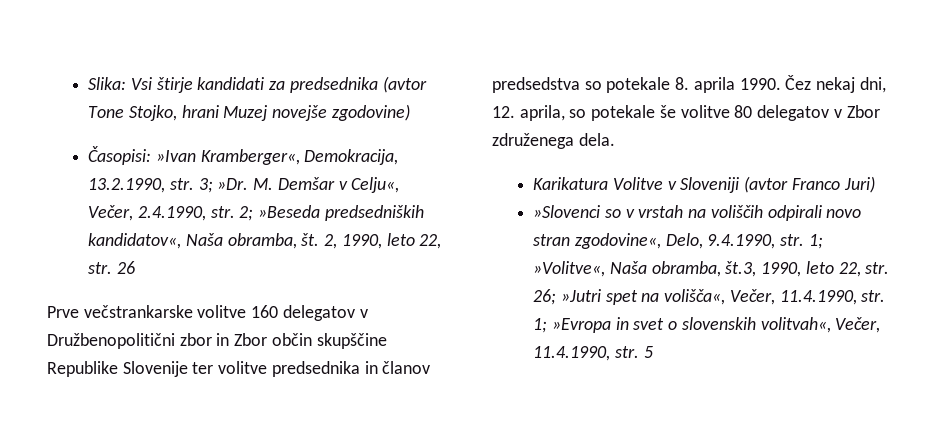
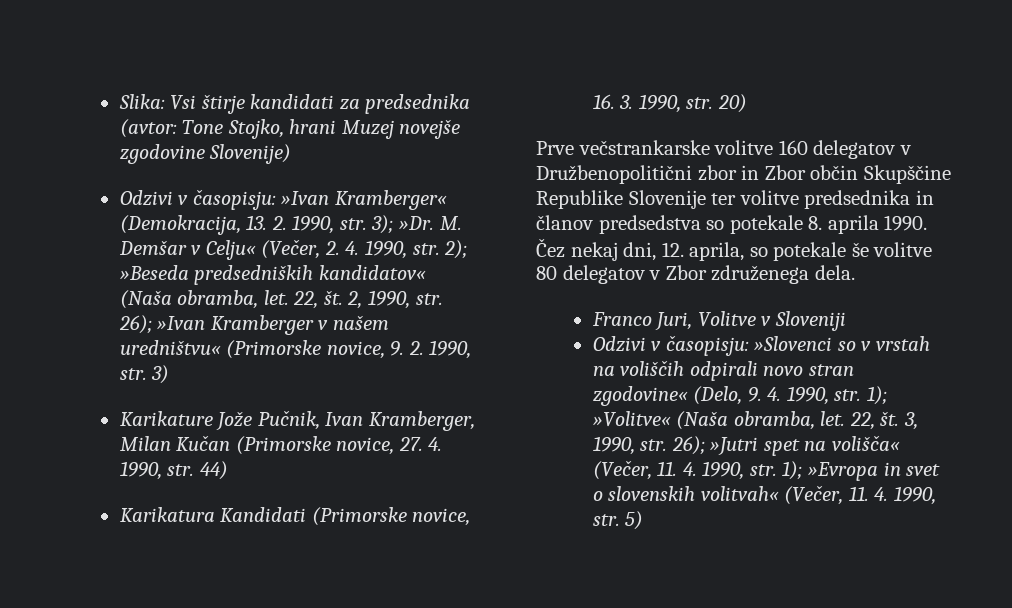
[382,76,427,93] (avtor -> [119,119,177,138] (avtor:
[331,104,410,121] [88,146,399,165] [88,177,400,193] [88,205,424,221] [88,233,442,249] [88,261,136,274] zgodovine) // Časopisi: »Ivan Kramberger«, Demokracija, 13.2.1990, str. 3; »Dr. M. Demšar v Celju«, Večer, 2.4.1990, str. 2; »Beseda predsedniških kandidatov«, Naša obramba, št. 2, 1990, leto 22, str. 26 -> [119,144,292,164] [119,189,447,210] [119,215,462,235] [118,239,468,260] [119,265,426,285] [119,290,443,309] [118,315,389,335] [119,340,472,359] [119,365,170,384] [119,410,475,431] [119,435,443,455] [119,461,228,480] [119,507,471,526] [592,94,747,113] zgodovine Slovenije) // Odzivi v časopisju: »Ivan Kramberger« (Demokracija, 13. 2. 1990, str. 3); »Dr. M. Demšar v Celju« (Večer, 2. 4. 1990, str. 2); »Beseda predsedniških kandidatov« (Naša obramba, let. 22, št. 2, 1990, str. 26); »Ivan Kramberger v našem uredništvu« (Primorske novice, 9. 2. 1990, str. 3) // Karikature Jože Pučnik, Ivan Kramberger, Milan Kučan (Primorske novice, 27. 4. 1990, str. 44) // Karikatura Kandidati (Primorske novice, 16. 3. 1990, str. 20)
[316,333,387,349] skupščine -> [863,165,951,184] Skupščine
[533,177,609,190] Karikatura -> [591,312,693,331] Franco Juri,
[744,176,875,193] (avtor Franco Juri) // -> [592,335,749,356] // Odzivi v časopisju:
[575,233,823,249] [533,261,890,277] [533,289,886,305] [533,318,548,333] zgodovine«, Delo, 9.4.1990, str. 1; »Volitve«, Naša obramba, št.3, 1990, leto 22, str. 26; »Jutri spet na volišča«, Večer, 11.4.1990, str. 1; -> [592,386,887,406] [592,411,918,430] [592,435,900,456] [592,460,803,480] zgodovine« (Delo, 9. 4. 1990, str. 1); »Volitve« (Naša obramba, let. 22, št. 3, 1990, str. 26); »Jutri spet na volišča« (Večer, 11. 4. 1990, str. 1);
[760,317,881,333] [533,346,653,361] volitvah«, Večer, 11.4.1990, str. 5 -> [700,485,936,505] [592,511,644,530] volitvah« (Večer, 11. 4. 1990, str. 5)

